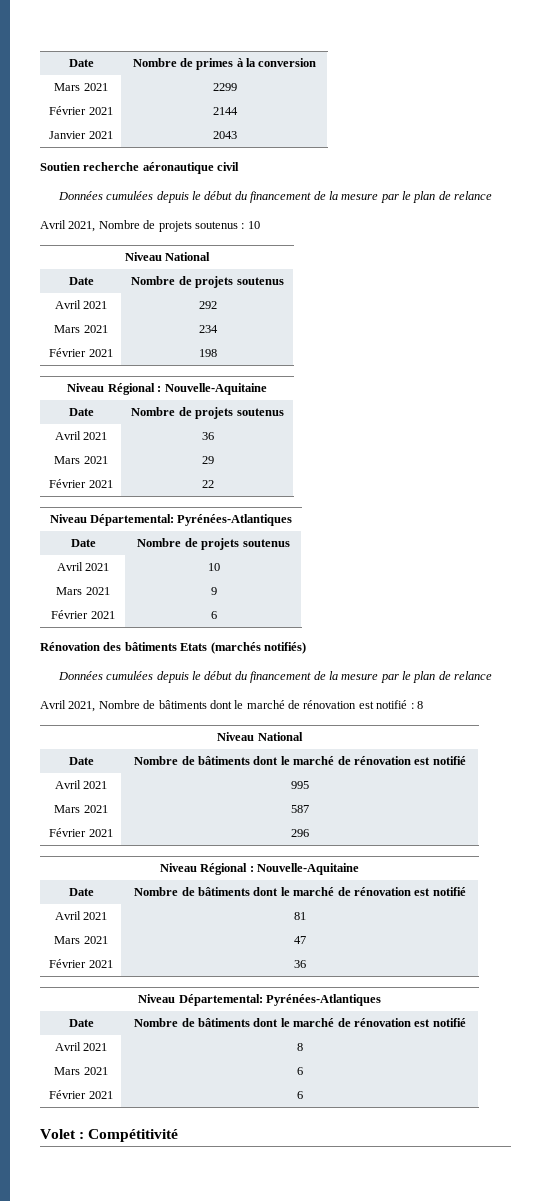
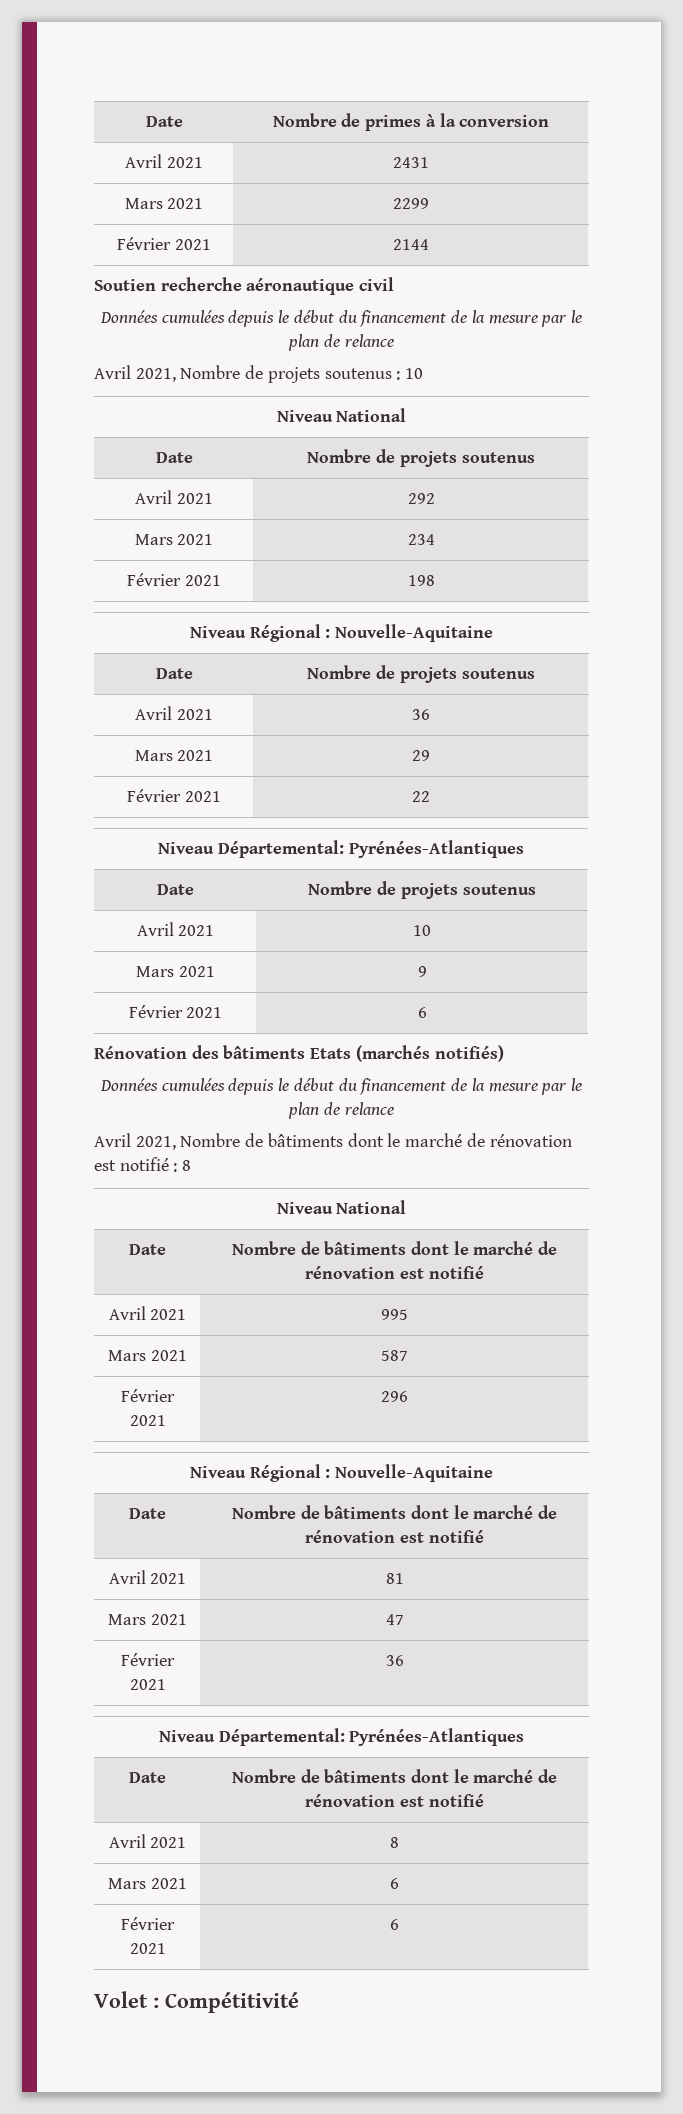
(317, 62) none -> [125,154,203,168] [393,157,429,168] // Avril 2021 | 2431
[49,131,113,139] [212,131,237,139] // Janvier 2021 | 2043 -> (429, 244) none

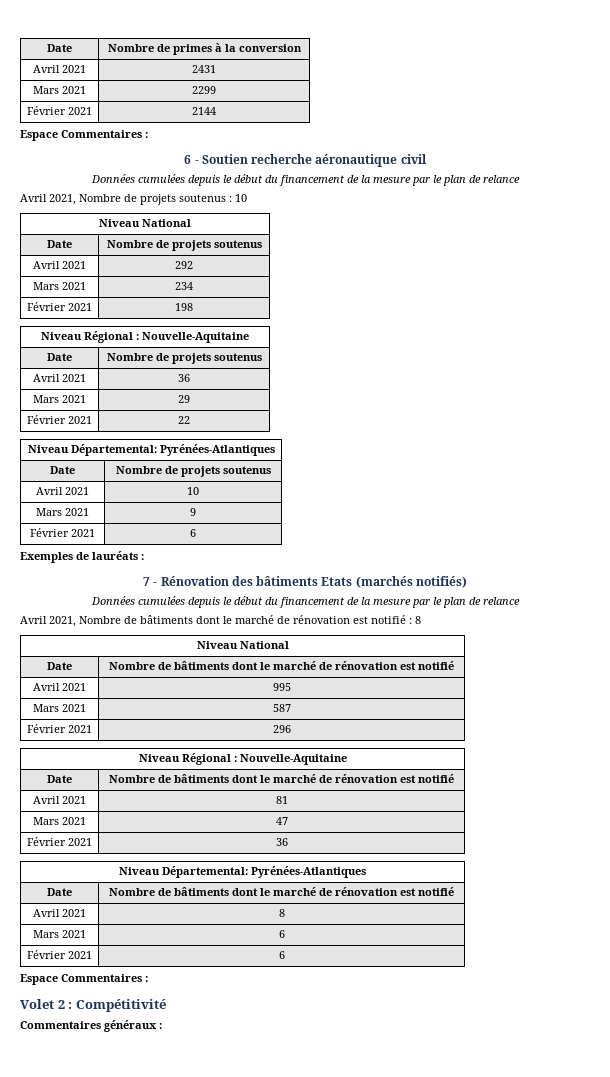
(429, 244) none -> [20,130,148,141] [184,155,199,164] Espace Commentaires : // 6 -
(427, 1012) none -> [20,551,144,563] [143,577,158,586] Exemples de lauréats : // 7 -
(399, 1924) none -> [20,974,148,985] // Espace Commentaires :
(148, 1999) none -> [57,1000,65,1009] 2
(299, 2002) none -> [20,1020,162,1032] // Commentaires généraux :

